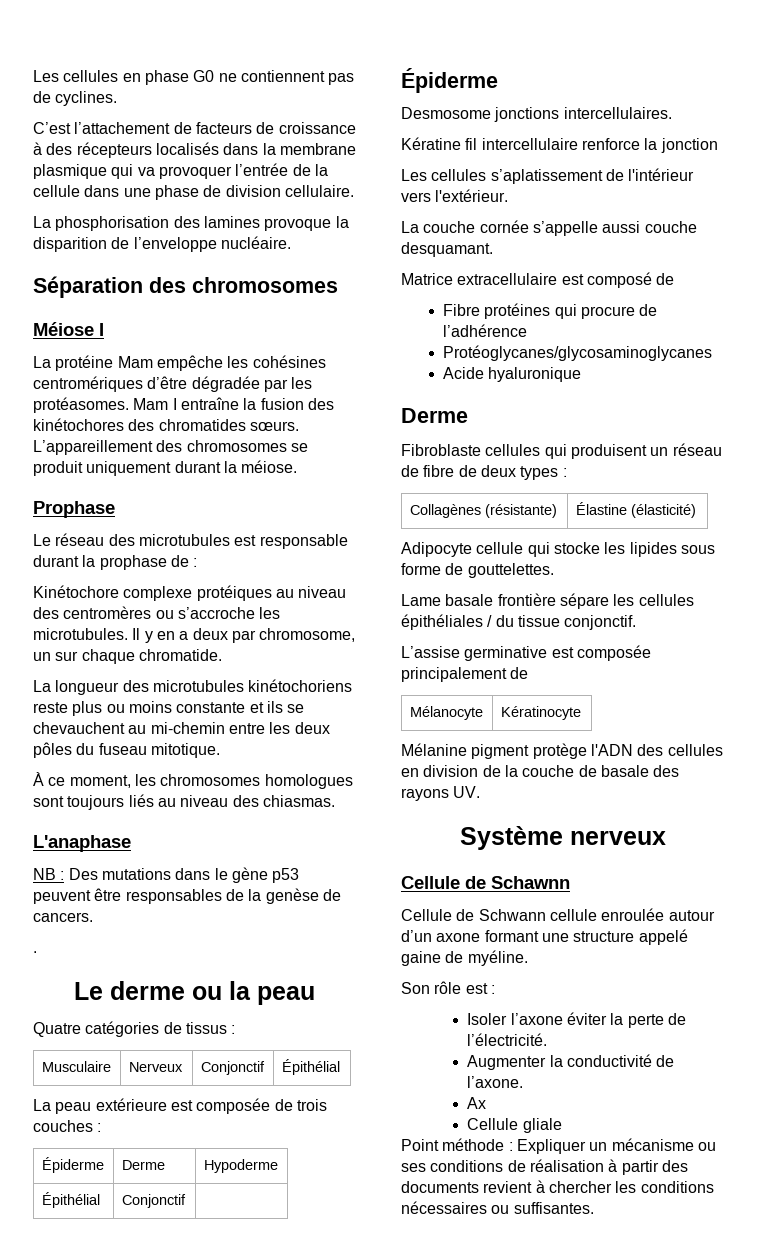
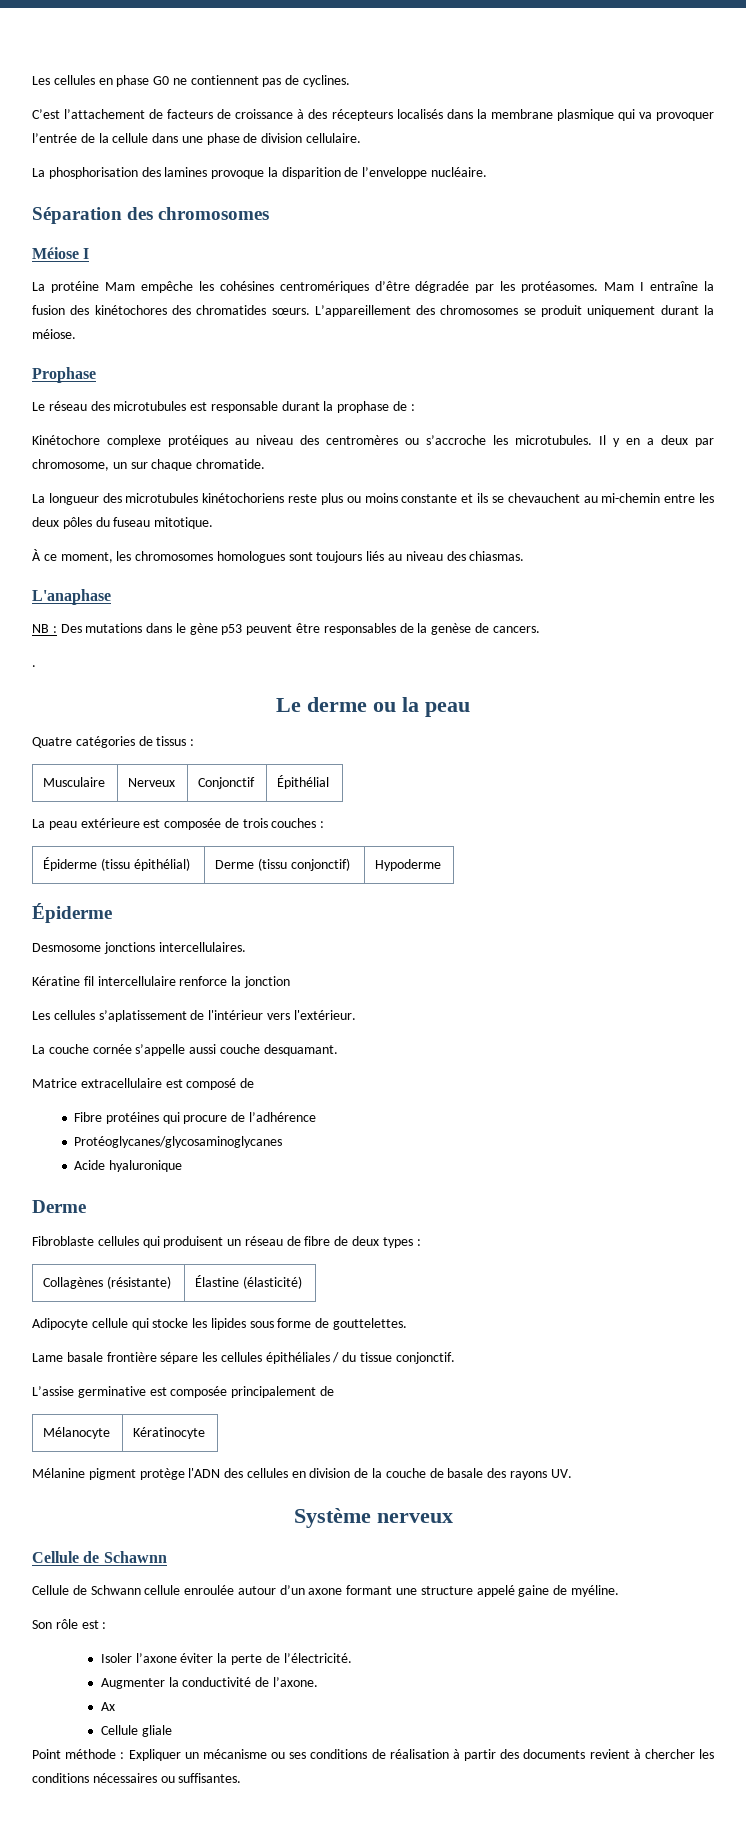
[121,1160,165,1170] | Derme -> [100,858,190,871] [215,858,350,871] (tissu épithélial) | Derme (tissu conjonctif)
[41,1192,100,1208] [121,1194,186,1208] // Épithélial | Conjonctif | -> (442, 865) none

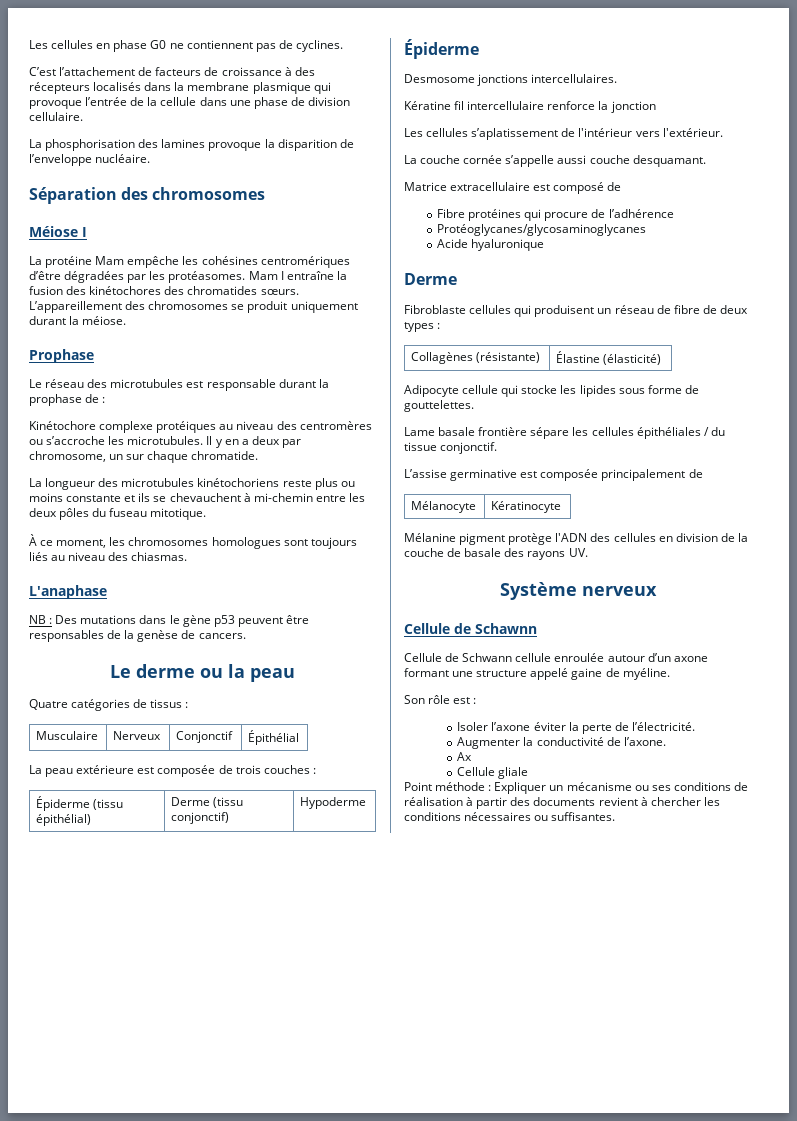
[638,112,714,121] va provoquer -> [29,100,82,109] provoque
[415,281,470,293] dégradée -> [64,271,125,283] dégradées
[583,496,598,503] au -> [243,493,251,502] à
[32,665,36,667] // . -> (246, 636) none

